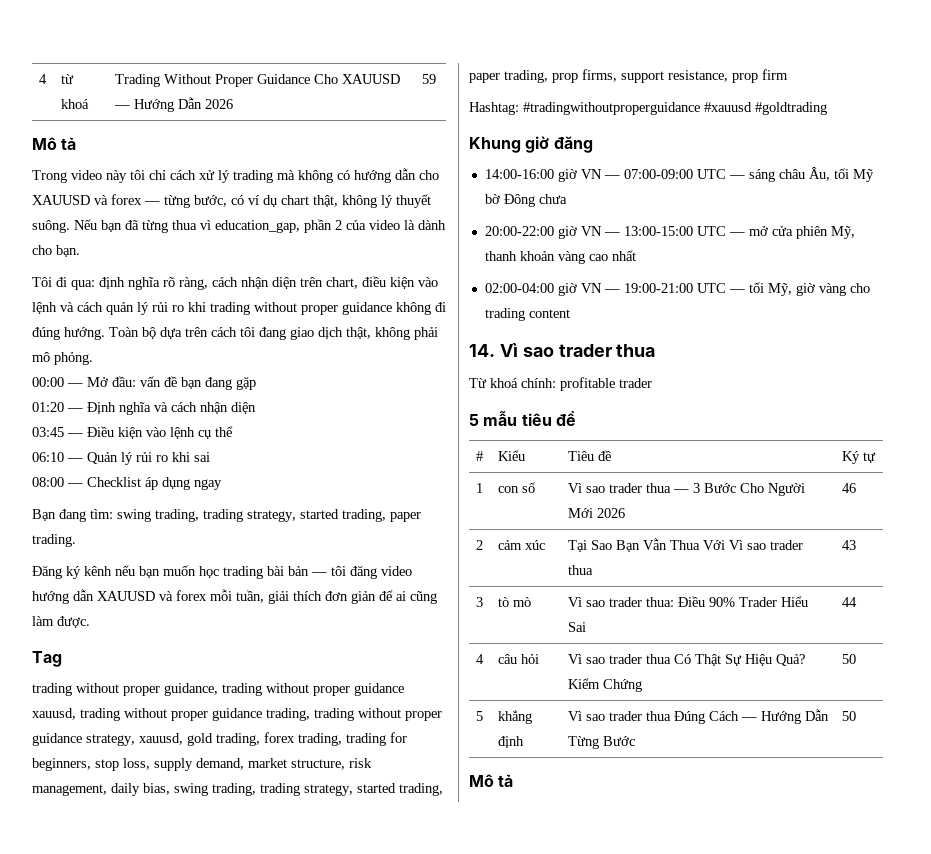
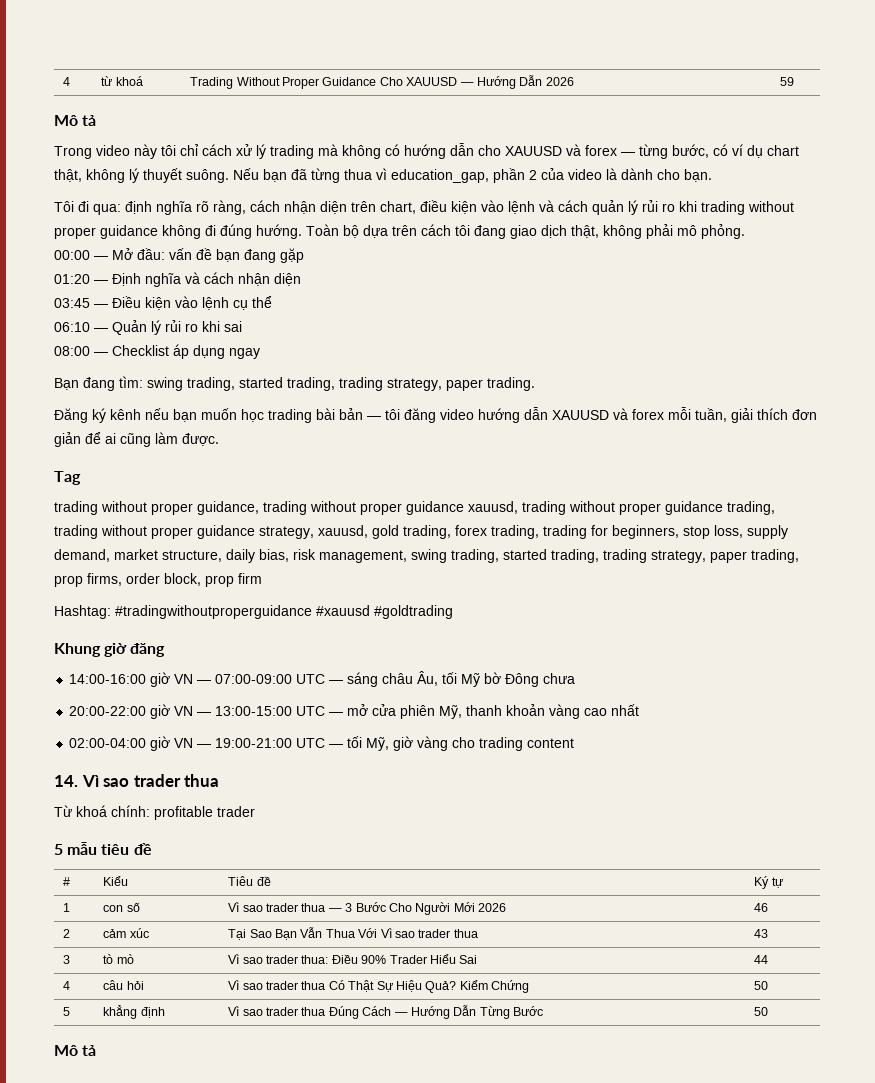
[203,509,386,522] trading strategy, started trading, -> [239,377,442,391] started trading, trading strategy,
[349,758,372,768] [32,783,443,796] risk management, daily bias, swing trading, trading strategy, started trading, -> [226,549,706,563] daily bias, risk management, swing trading, started trading, trading strategy,
[621,70,728,83] support resistance, -> [126,573,201,586] order block,

